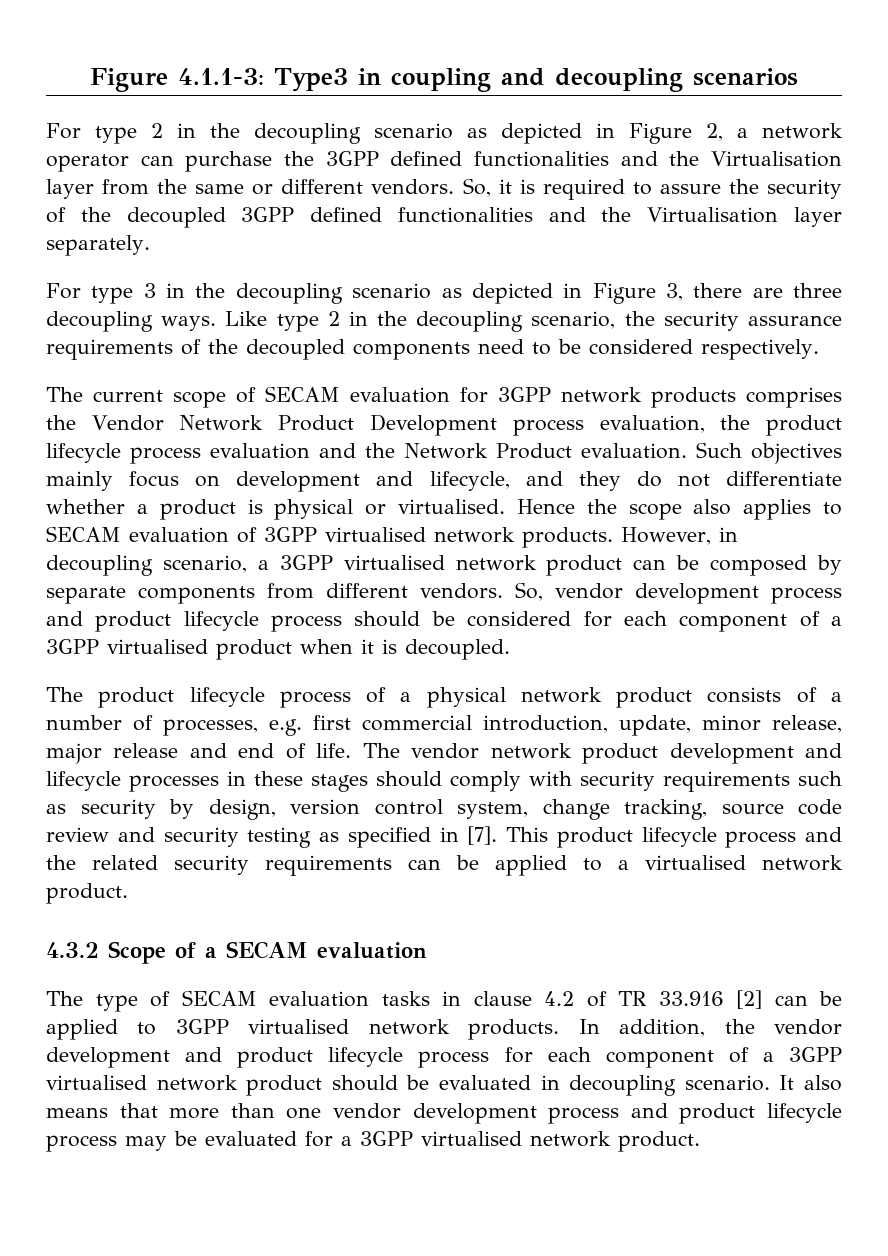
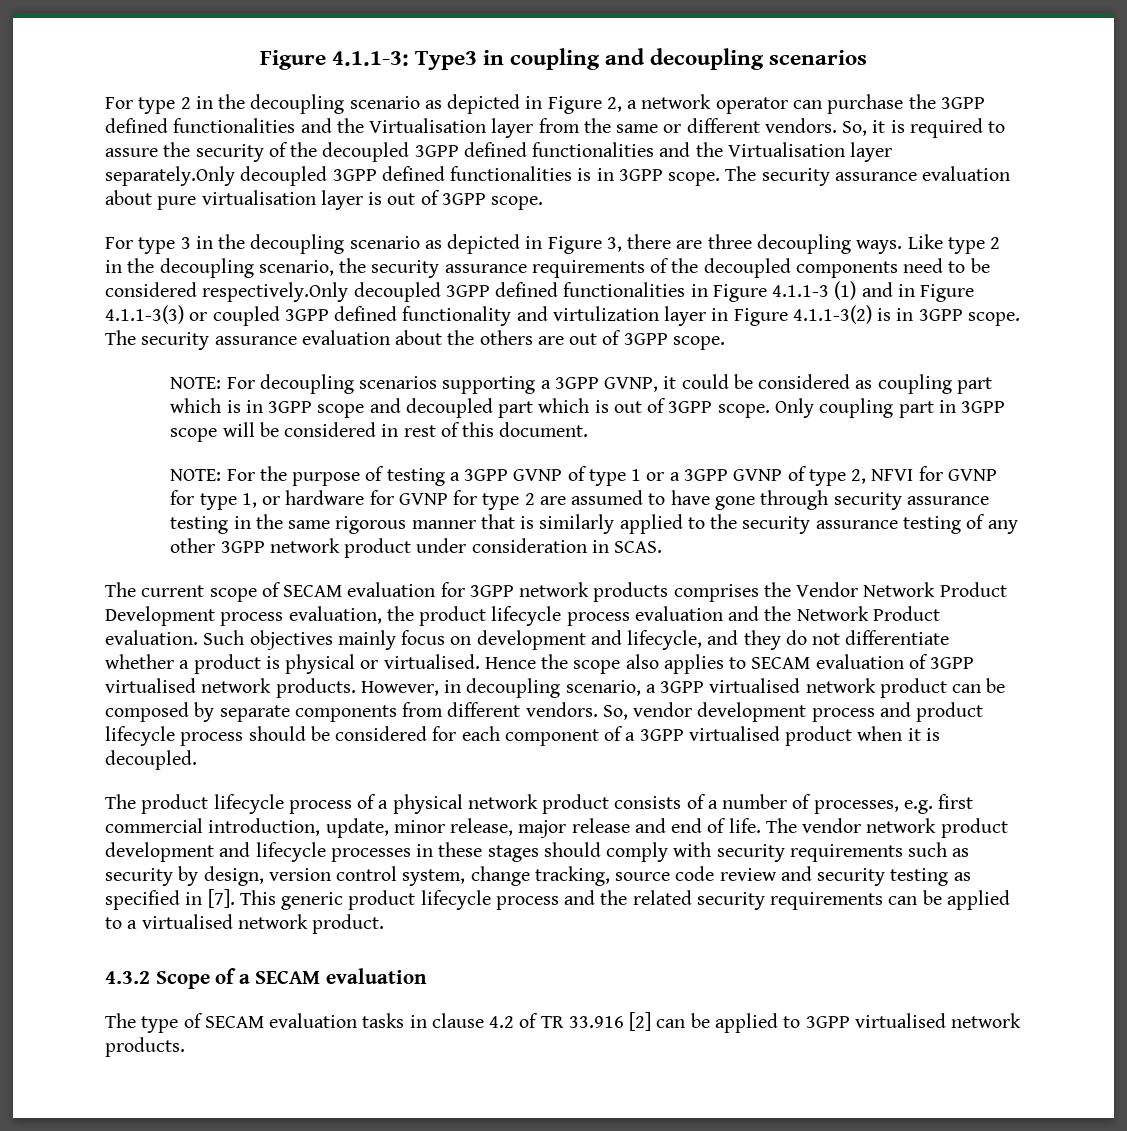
[46,235,150,256] separately. -> [105,166,1011,186] [105,190,544,210] separately.Only decoupled 3GPP defined functionalities is in 3GPP scope. The security assurance evaluation about pure virtualisation layer is out of 3GPP scope.
[701,339,819,360] respectively. -> [202,281,975,302] [105,305,1020,326] [105,330,725,350] [170,374,992,394] [170,398,1006,418] [170,422,589,442] [170,466,997,486] [170,490,989,510] [170,514,1018,534] [170,538,663,558] respectively.Only decoupled 3GPP defined functionalities in Figure 4.1.1-3 (1) and in Figure 4.1.1-3(3) or coupled 3GPP defined functionality and virtulization layer in Figure 4.1.1-3(2) is in 3GPP scope. The security assurance evaluation about the others are out of 3GPP scope. // NOTE: For decoupling scenarios supporting a 3GPP GVNP, it could be considered as coupling part which is in 3GPP scope and decoupled part which is out of 3GPP scope. Only coupling part in 3GPP scope will be considered in rest of this document. // NOTE: For the purpose of testing a 3GPP GVNP of type 1 or a 3GPP GVNP of type 2, NFVI for GVNP for type 1, or hardware for GVNP for type 2 are assumed to have gone through security assurance testing in the same rigorous manner that is similarly applied to the security assurance testing of any other 3GPP network product under consideration in SCAS.
(548, 834) none -> [281,892,344,910] generic
[578,1019,842,1037] [46,1047,843,1068] [46,1075,843,1096] [46,1103,843,1124] [46,1131,700,1152] In addition, the vendor development and product lifecycle process for each component of a 3GPP virtualised network product should be evaluated in decoupling scenario. It also means that more than one vendor development process and product lifecycle process may be evaluated for a 3GPP virtualised network product. -> (185, 1047) none

